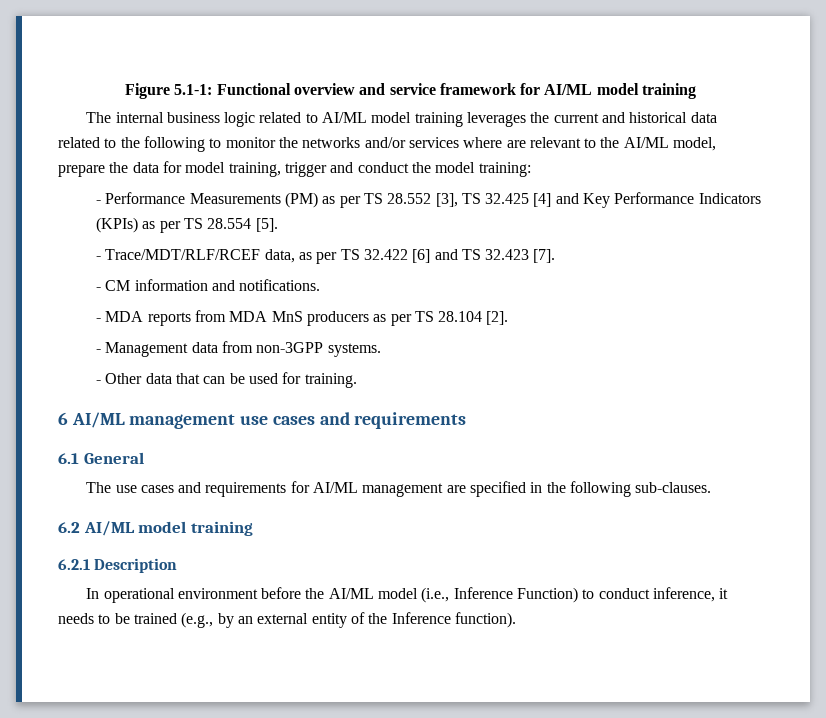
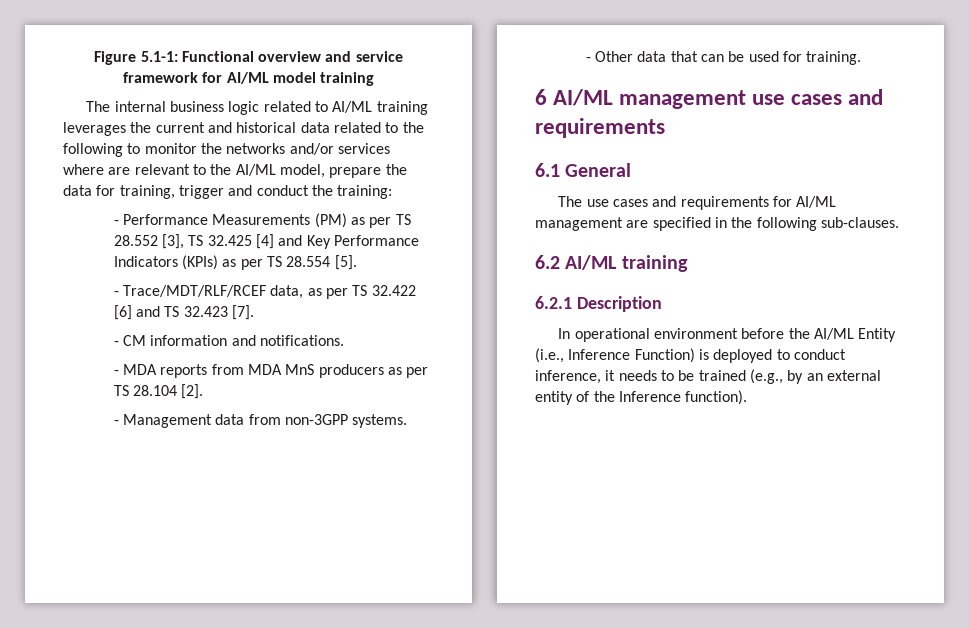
[371,112,412,123] model -> (373, 107) none
[185,162,226,173] model -> (116, 190) none
[435,162,476,173] model -> (333, 190) none
[138,521,187,533] model -> (618, 262) none
[378,588,419,599] model -> [858,328,897,342] Entity
(579, 595) none -> [698,349,773,363] is deployed

